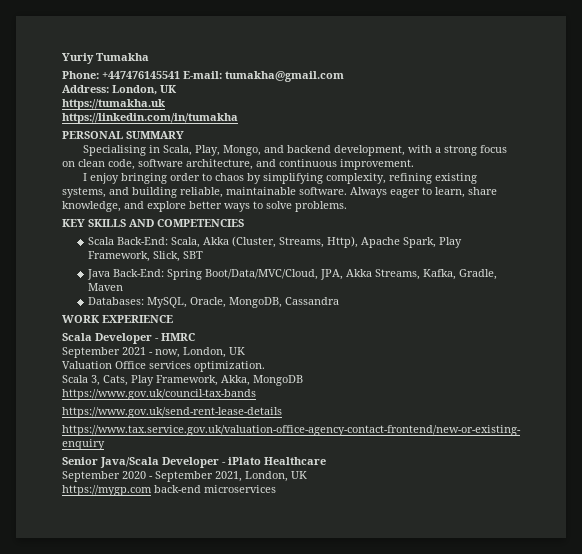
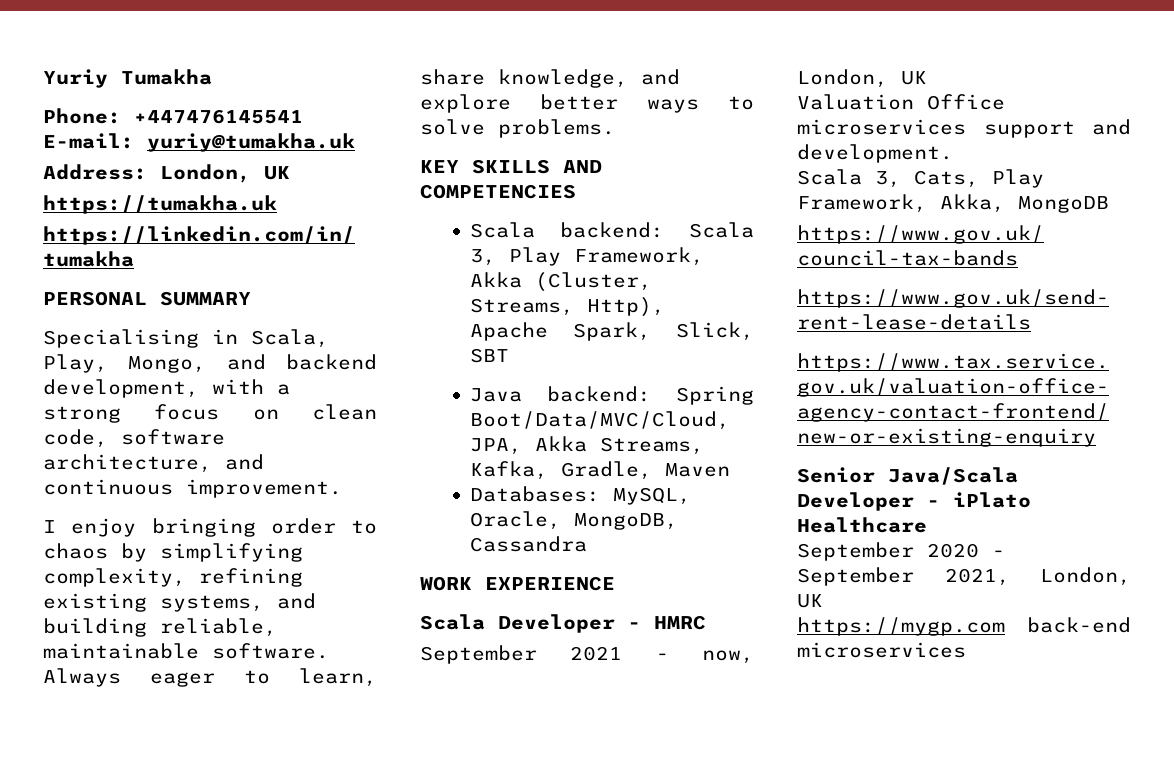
[225,71,344,82] tumakha@gmail.com -> [147,133,355,152] yuriy@tumakha.uk
[117,237,201,248] Back-End: Scala, -> [559,222,754,238] [469,247,704,266] backend: Scala 3, Play Framework,
[439,237,463,248] [88,251,151,262] Play Framework, -> (651, 331) none
[113,269,165,277] Back-End: -> [546,386,651,402] backend:
[149,361,265,372] services optimization. -> [797,119,1131,138] [797,144,953,163] microservices support and development.

